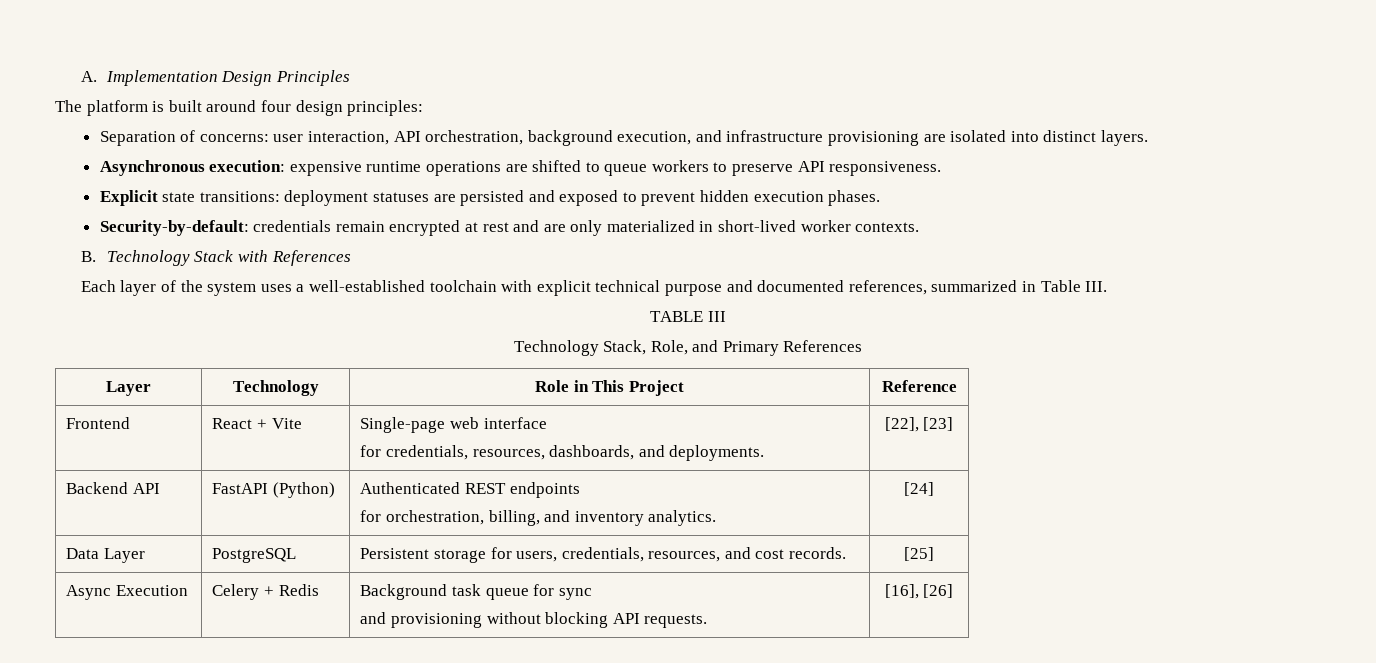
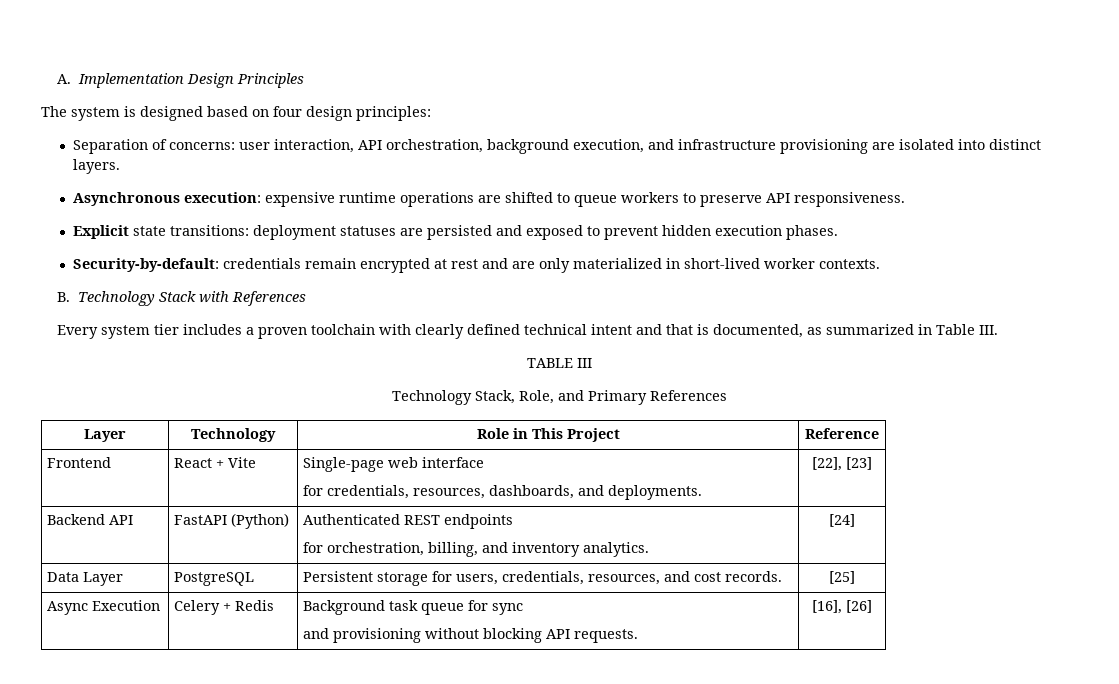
[86,100,257,116] platform is built around -> [71,106,269,121] system is designed based on
[80,280,927,296] Each layer of the system uses a well-established toolchain with explicit technical purpose and documented references, -> [57,324,823,339] Every system tier includes a proven toolchain with clearly defined technical intent and that is documented, as

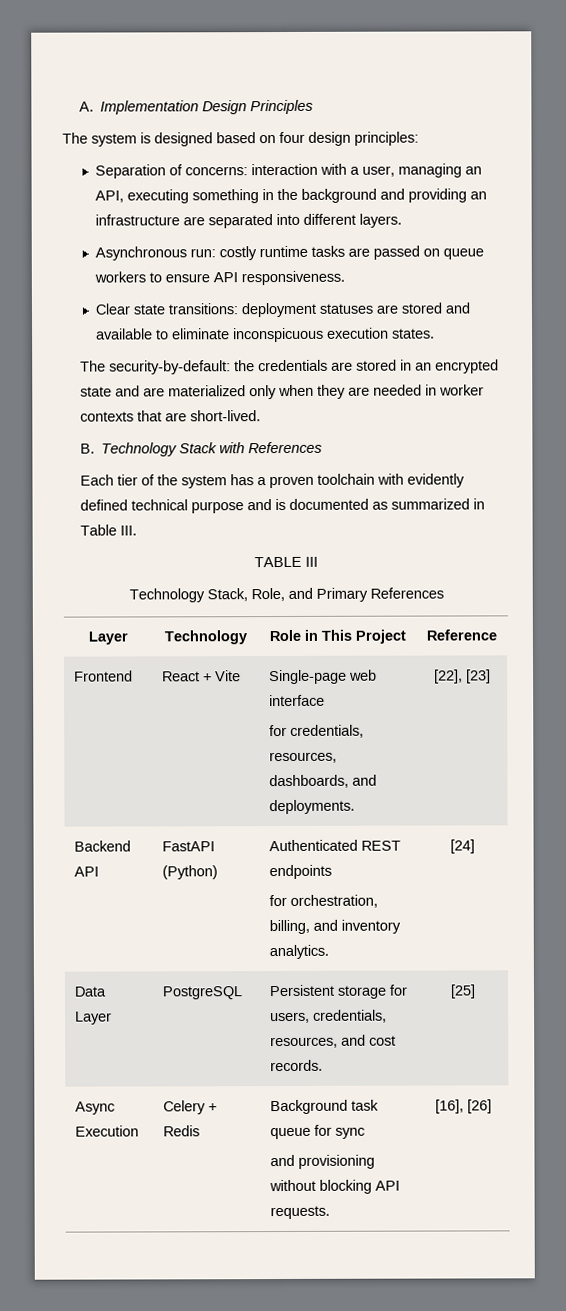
[239,139,1042,154] [73,159,121,174] [73,192,571,207] user interaction, API orchestration, background execution, and infrastructure provisioning are isolated into distinct layers. // Asynchronous execution: expensive runtime operations are shifted to -> [250,163,482,178] [94,188,487,204] [94,213,402,229] [94,245,440,261] interaction with a user, managing an API, executing something in the background and providing an infrastructure are separated into different layers. // Asynchronous run: costly runtime tasks are passed on
[700,195,763,207] preserve -> [164,273,210,283] ensure
[73,225,130,239] Explicit -> [94,303,130,315] Clear
[427,225,839,240] [73,258,881,273] persisted and exposed to prevent hidden execution phases. // Security-by-default: credentials remain encrypted at rest and are only materialized in short-lived worker contexts. -> [400,302,470,314] [95,327,435,343] [79,359,499,375] [79,384,484,400] [79,410,261,422] stored and available to eliminate inconspicuous execution states. // The security-by-default: the credentials are stored in an encrypted state and are materialized only when they are needed in worker contexts that are short-lived.
[57,324,243,339] Every system tier includes -> [79,474,254,489] Each tier of the system has
[415,324,465,339] clearly -> [406,473,465,488] evidently
[591,324,804,338] intent and that is documented, -> [190,498,369,514] purpose and is documented

